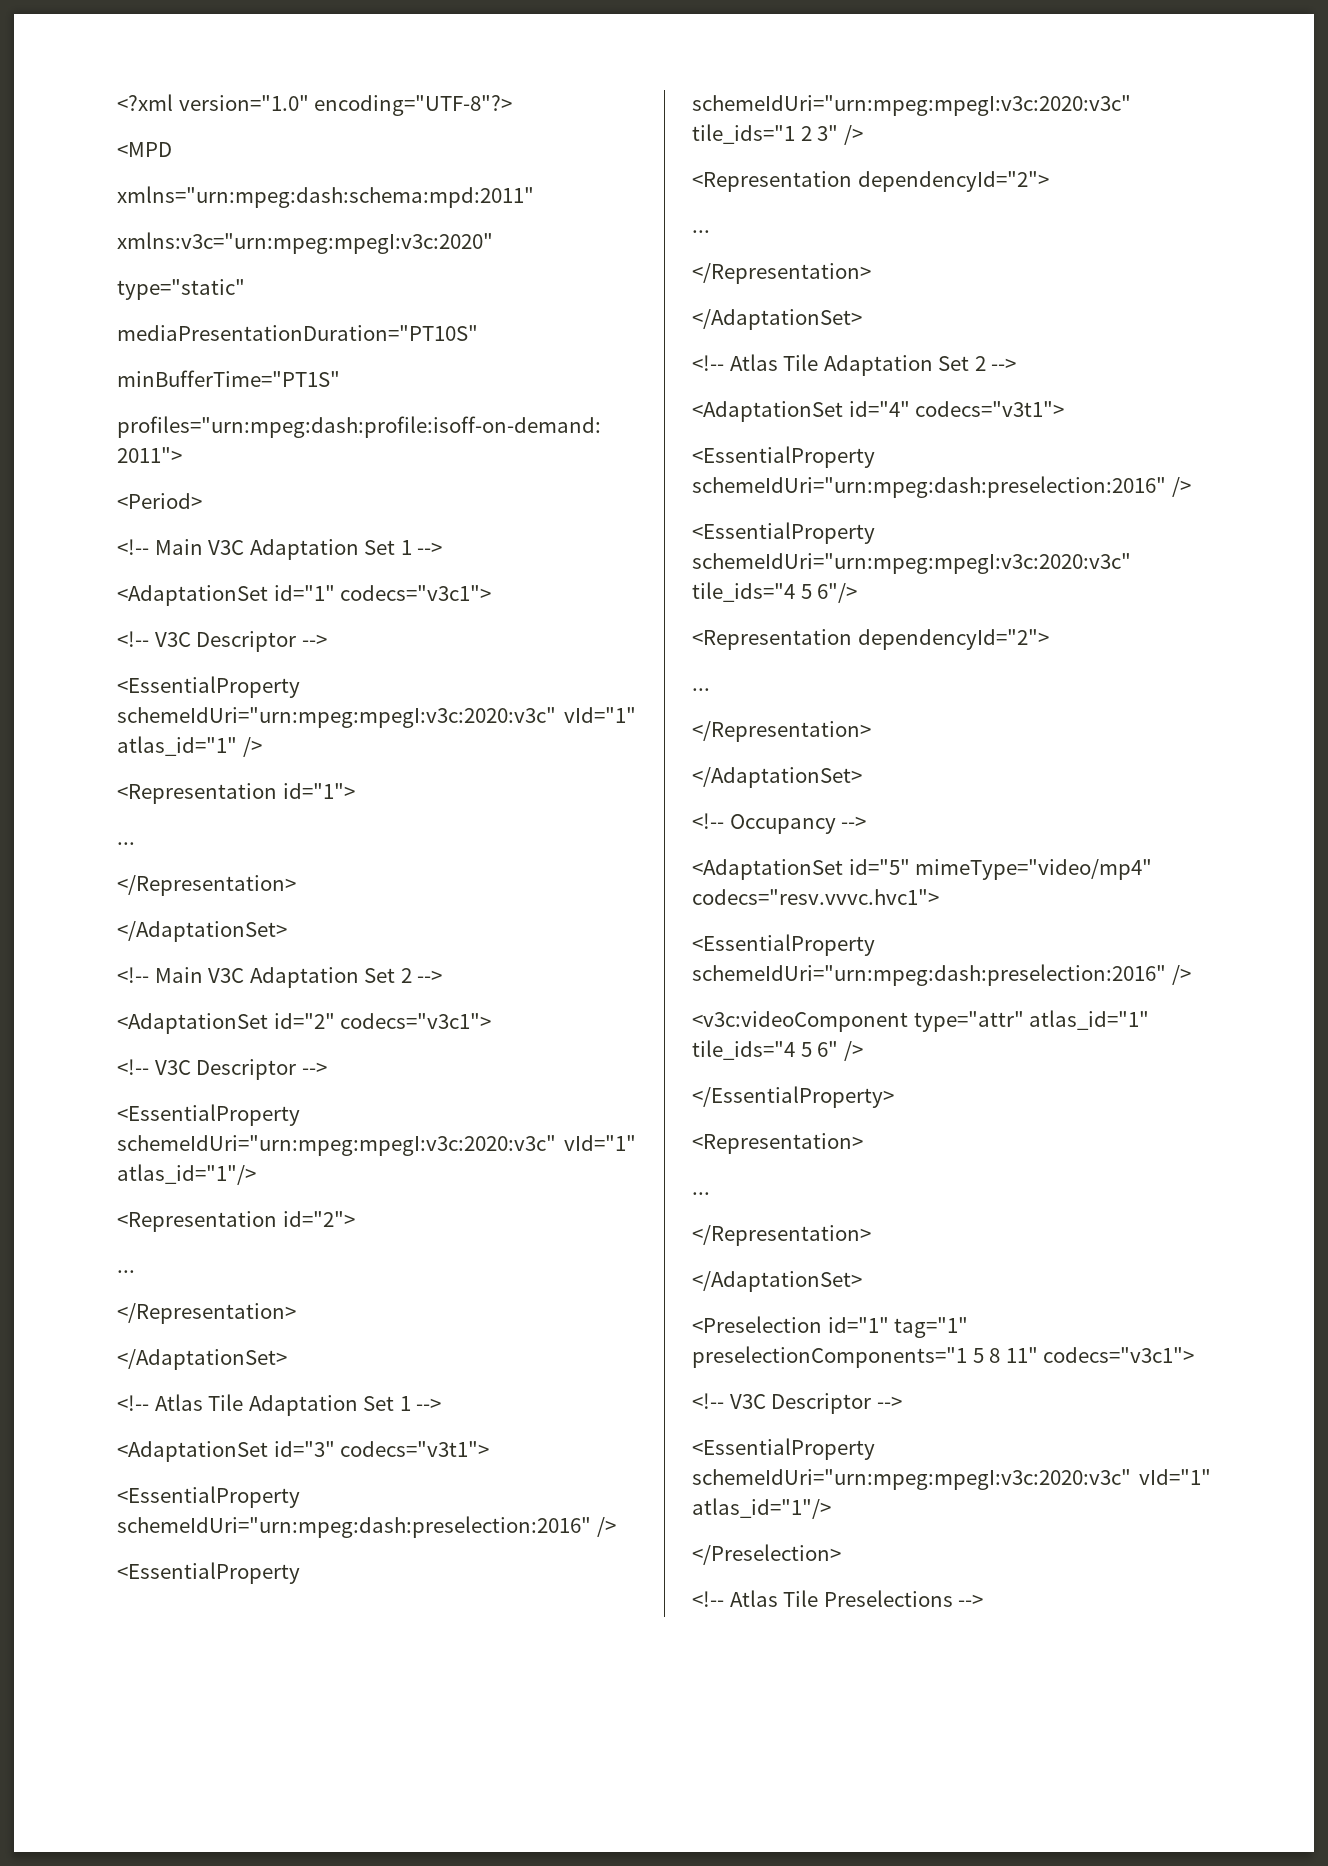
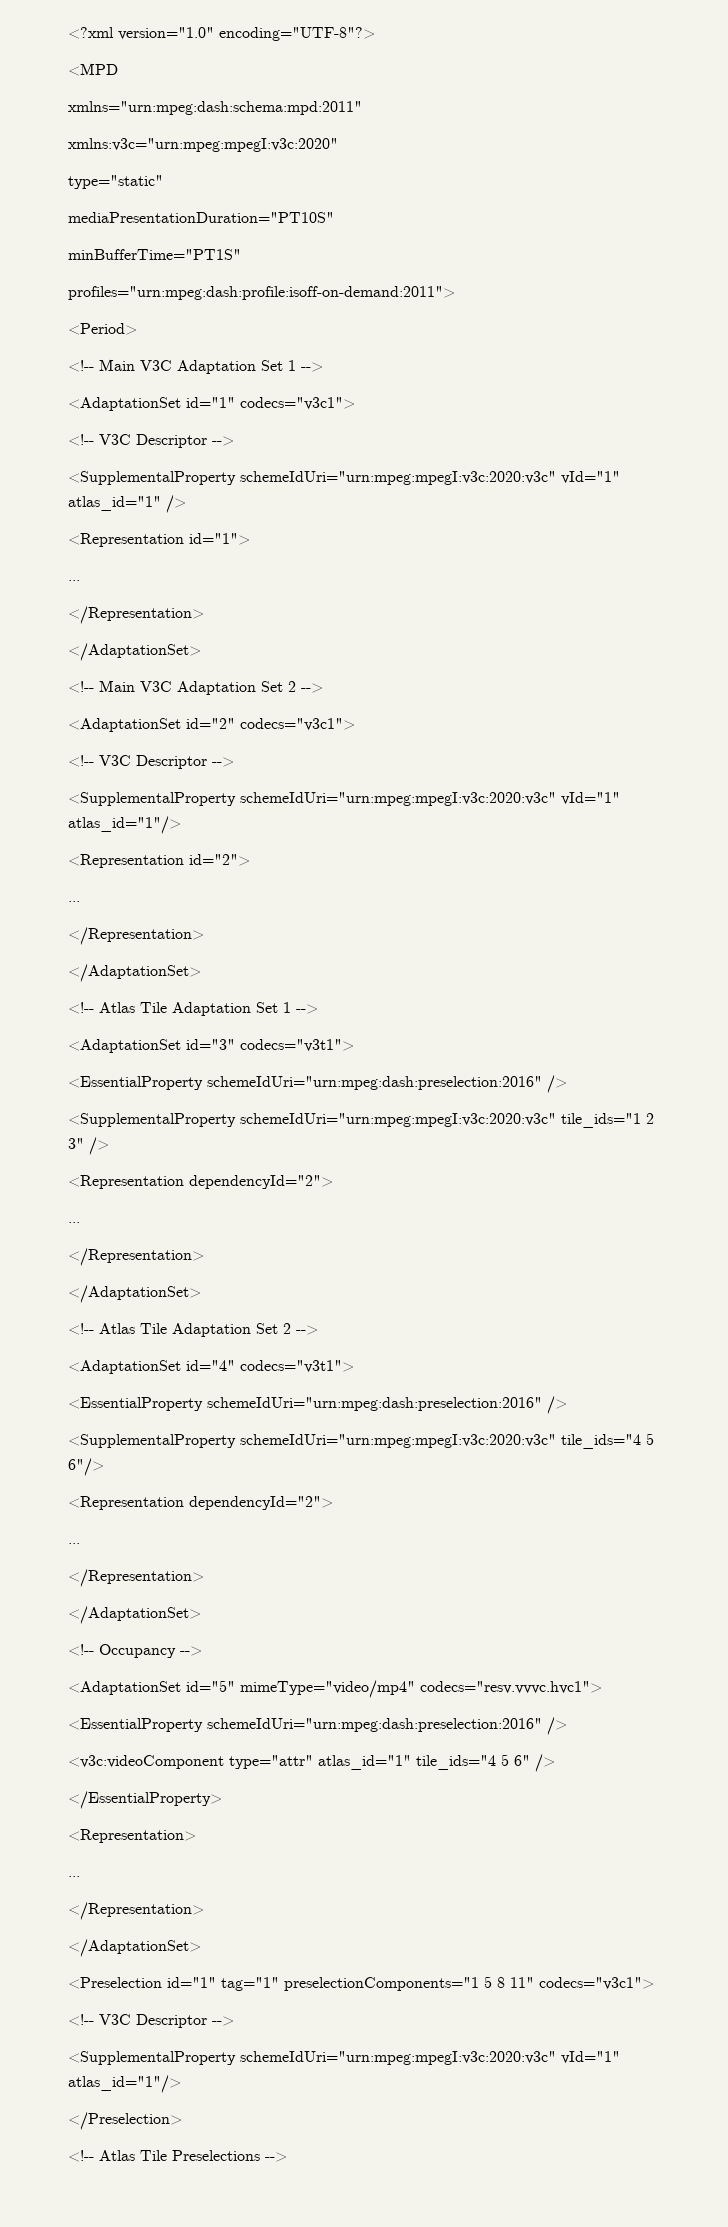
[117,676,300,698] <EssentialProperty -> [68,471,236,485] <SupplementalProperty
[117,1104,300,1126] <EssentialProperty -> [68,792,236,806] <SupplementalProperty
[117,1562,300,1584] <EssentialProperty -> [68,1113,236,1127] <SupplementalProperty
[692,522,875,544] <EssentialProperty -> [68,1434,236,1448] <SupplementalProperty
[692,1438,875,1460] <EssentialProperty -> [68,2051,236,2065] <SupplementalProperty

